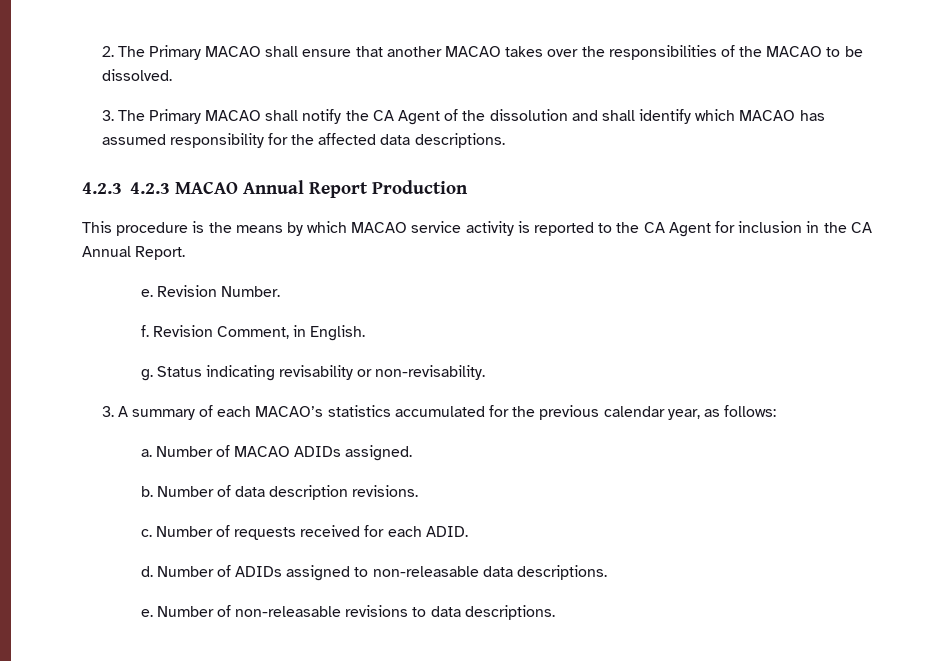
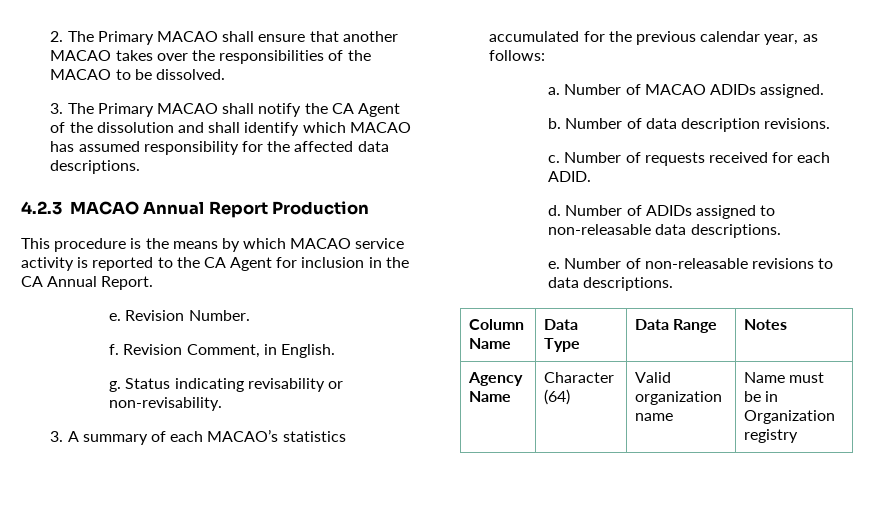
[129,182,170,194] 4.2.3 -> (62, 208) none
(555, 612) none -> [469,319,525,330] [469,338,512,349] [544,319,579,330] [544,338,581,352] [635,319,718,333] [744,319,788,330] [468,372,524,386] [469,391,512,402] [544,372,615,383] [544,389,571,405] [635,372,672,383] [635,391,723,405] [635,413,674,421] [744,372,825,383] [744,391,779,402] [744,410,836,424] [744,429,799,443] // Column Name | Data Type | Data Range | Notes // Agency Name | Character (64) | Valid organization name | Name must be in Organization registry

